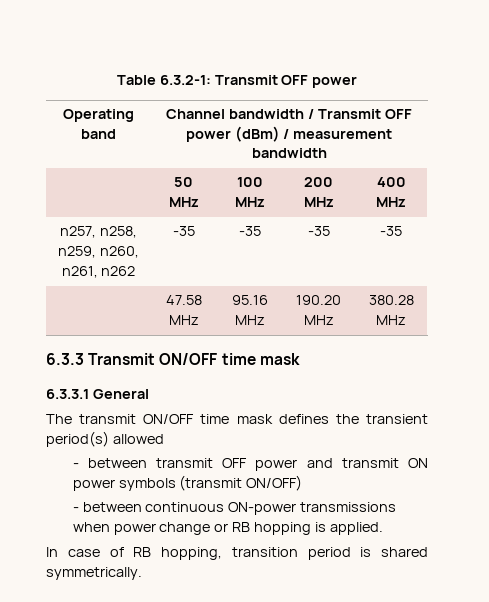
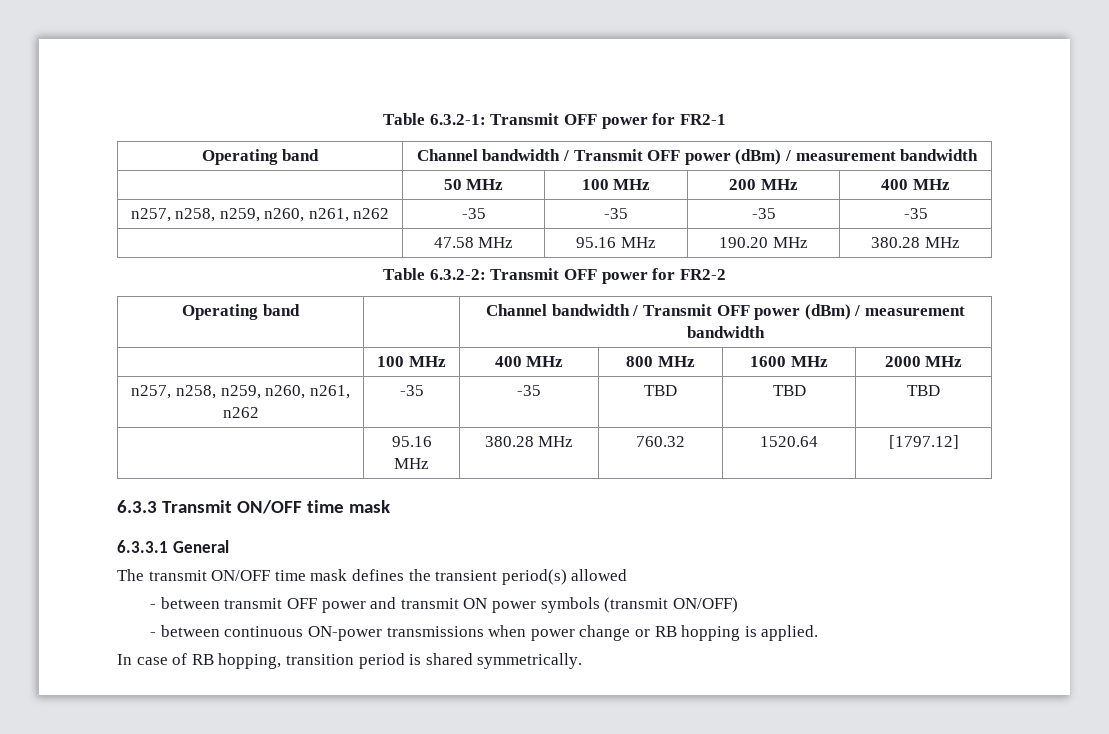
(358, 82) none -> [652,113,726,125] for FR2-1
(406, 320) none -> [383,268,726,284] [182,304,300,320] [486,304,965,320] [687,326,765,338] [377,356,446,367] [494,356,564,367] [626,356,695,367] [750,356,828,367] [884,356,963,367] [131,385,350,399] [222,407,259,418] [399,385,424,396] [517,385,541,396] [644,385,677,396] [772,385,806,396] [907,385,940,396] [391,436,432,447] [394,458,429,469] [484,436,574,447] [636,436,685,447] [760,436,818,447] [888,435,959,449] // Table 6.3.2-2: Transmit OFF power for FR2-2 // Operating band | | Channel bandwidth / Transmit OFF power (dBm) / measurement bandwidth // | 100 MHz | 400 MHz | 800 MHz | 1600 MHz | 2000 MHz // n257, n258, n259, n260, n261, n262 | -35 | -35 | TBD | TBD | TBD // | 95.16 MHz | 380.28 MHz | 760.32 | 1520.64 | [1797.12]

